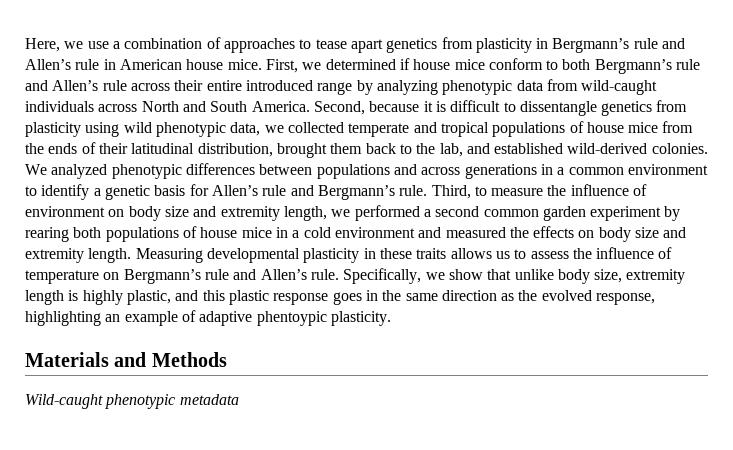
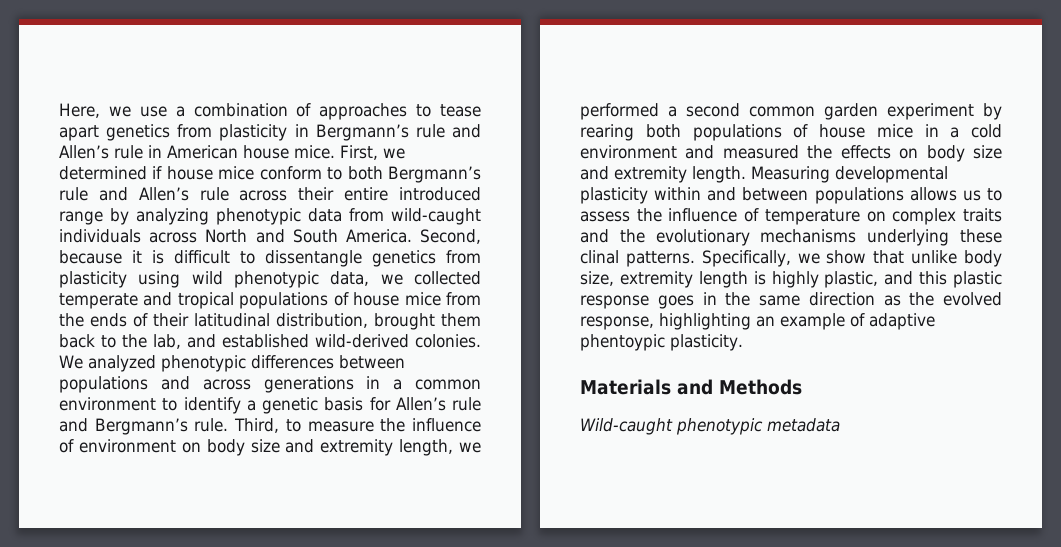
[363,248,447,259] in these traits -> [654,187,904,204] within and between populations
[123,269,339,284] Bergmann’s rule and Allen’s rule. -> [892,208,1002,225] [580,229,1002,246] [580,250,695,267] complex traits and the evolutionary mechanisms underlying these clinal patterns.

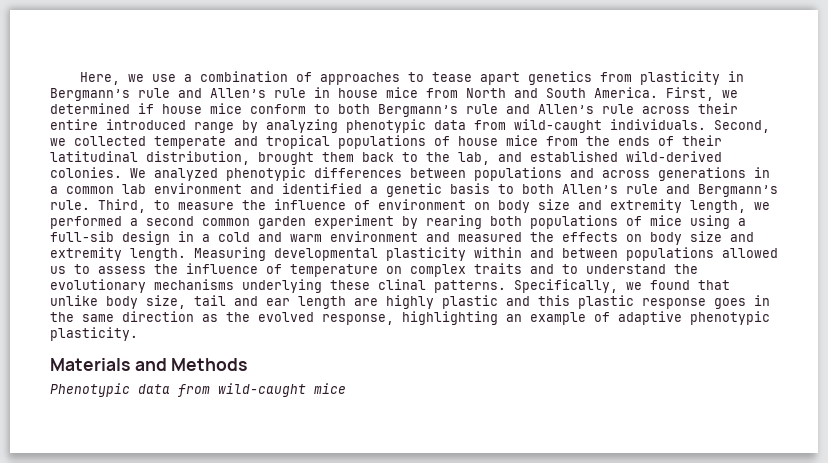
[167,145,335,159] American house mice. -> [338,87,658,98] house mice from North and South America.
[59,229,481,244] [59,250,481,267] [59,271,370,288] individuals across North and South America. Second, because it is difficult to dissentangle genetics from plasticity using wild phenotypic data, -> [610,119,770,133] individuals. Second,
[59,397,241,414] environment to identify -> [122,183,362,194] lab environment and identified
[369,397,391,411] for -> [498,184,554,194] to both
[819,124,913,138] house mice -> [650,215,746,229] [50,231,170,245] mice using a full-sib design
(1002, 131) none -> [258,232,322,242] and warm
[909,187,957,201] allows -> [722,248,778,258] allowed
(609, 236) none -> [562,264,666,274] to understand
[826,250,867,264] show -> [650,280,690,290] found
[619,271,879,288] extremity length is highly plastic, -> [194,295,498,309] tail and ear length are highly plastic
[580,334,665,351] phentoypic -> [690,311,770,325] phenotypic
[580,418,840,435] Wild-caught phenotypic metadata -> [50,383,346,397] Phenotypic data from wild-caught mice

